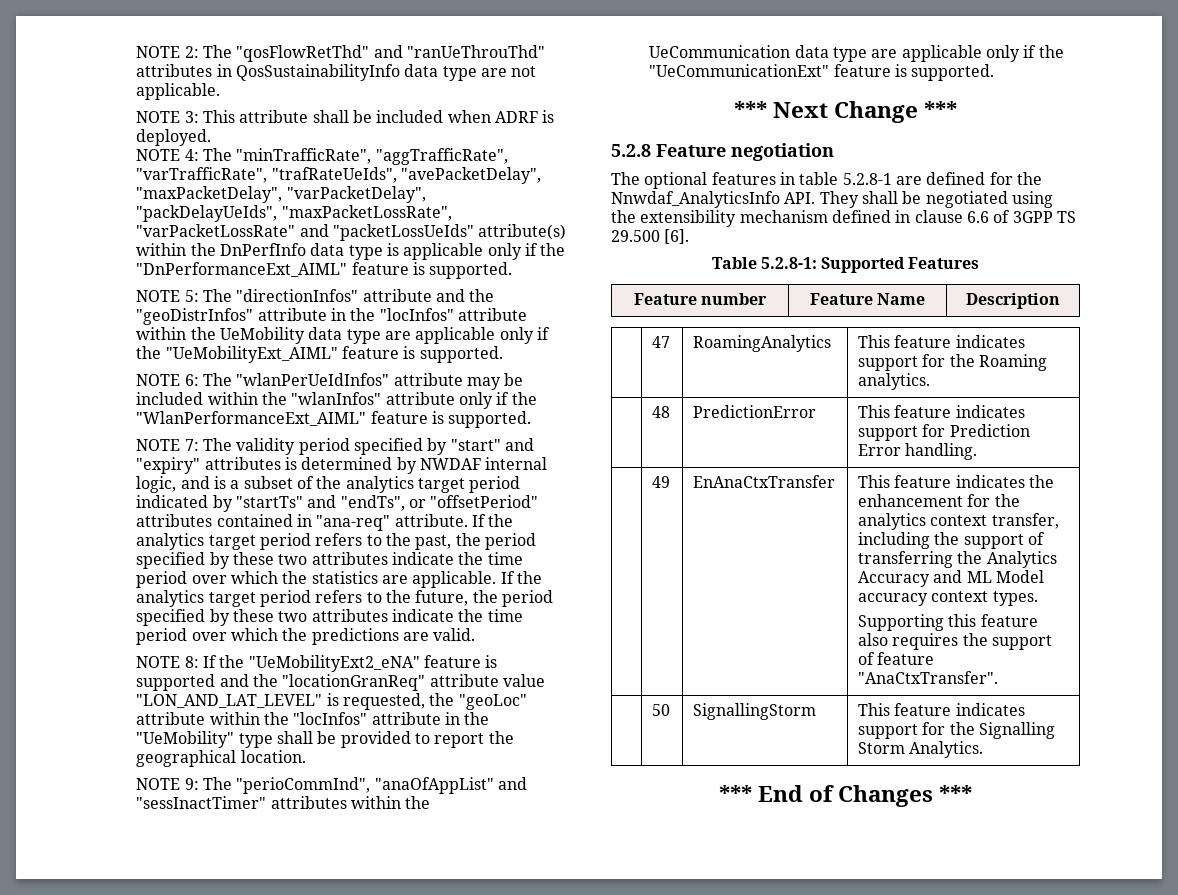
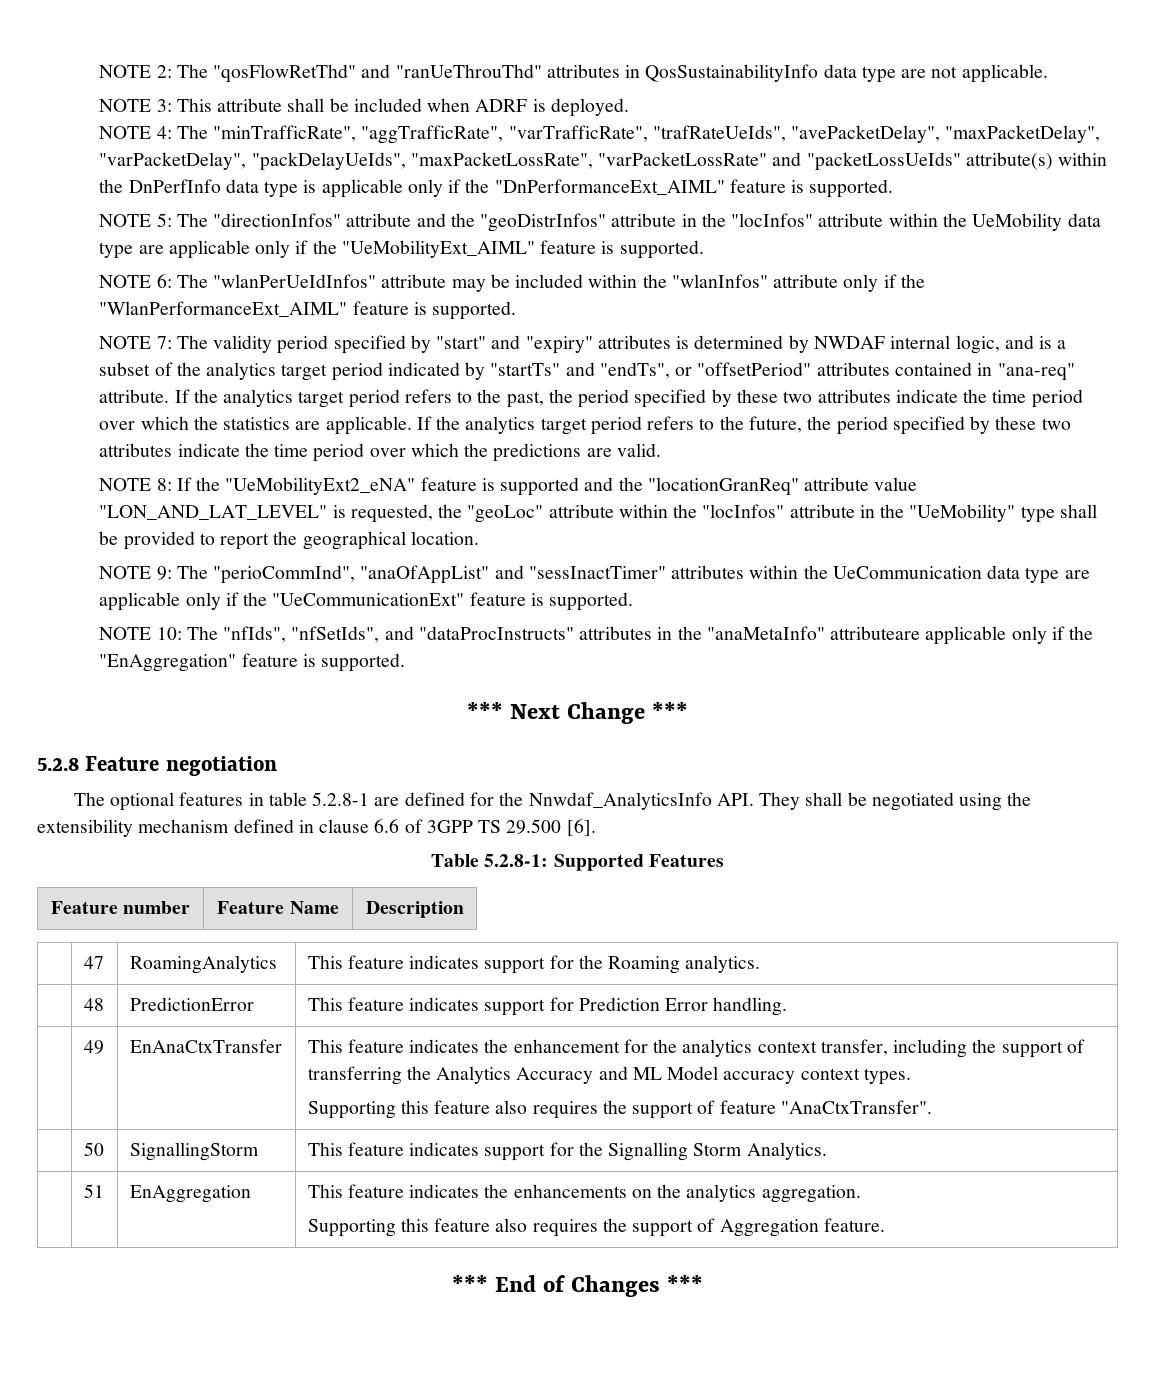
(995, 72) none -> [99,626,1094,645] [99,653,406,672] // NOTE 10: The "nfIds", "nfSetIds", and "dataProcInstructs" attributes in the "anaMetaInfo" attributeare applicable only if the "EnAggregation" feature is supported.
(984, 749) none -> [83,1184,104,1198] [129,1185,251,1203] [307,1184,861,1203] [307,1218,885,1237] // | 51 | EnAggregation | This feature indicates the enhancements on the analytics aggregation. // Supporting this feature also requires the support of Aggregation feature.

